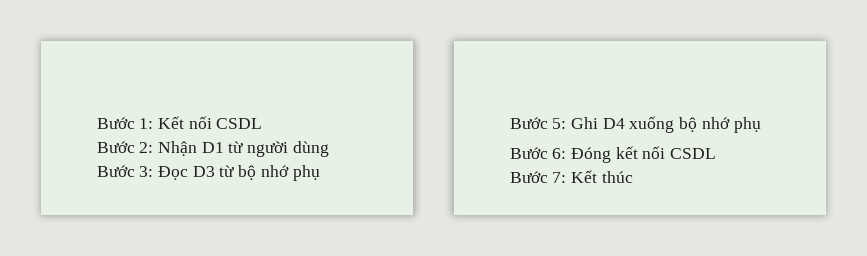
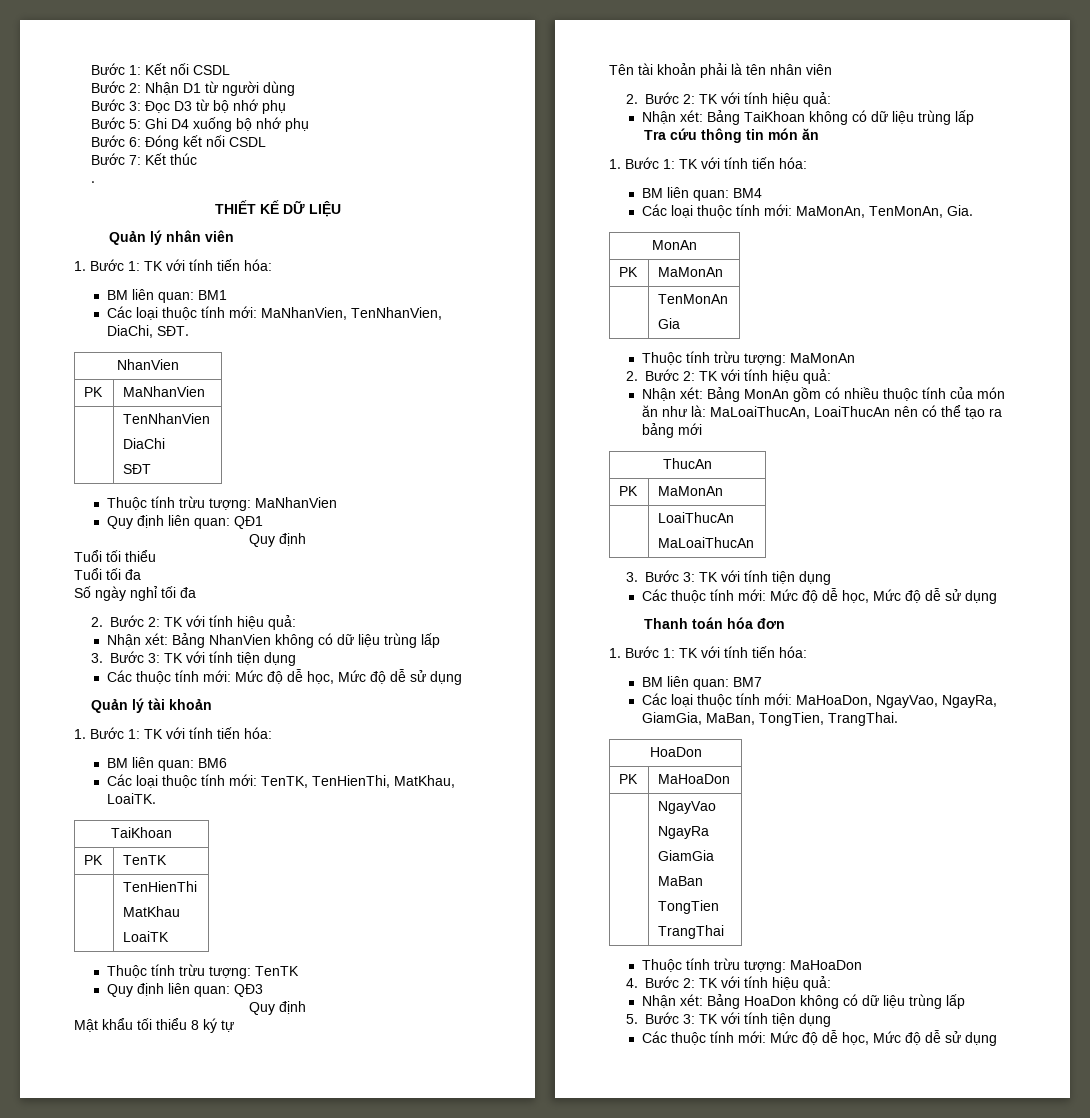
(633, 177) none -> [91,181,96,183] [214,200,341,217] [108,230,234,245] [74,259,272,271] [106,289,227,303] [106,306,442,320] [106,325,189,338] [117,359,179,370] [84,387,104,397] [123,386,206,397] [123,413,211,424] [123,438,166,449] [123,464,152,474] [106,496,337,511] [106,515,263,529] [249,533,306,547] [74,550,156,562] [74,568,141,580] [74,586,196,601] [91,615,297,630] [106,633,440,648] [91,651,297,666] [106,669,462,685] [91,698,213,713] [74,727,272,739] [106,757,227,771] [106,774,455,788] [106,793,156,804] [111,827,172,838] [84,855,104,865] [123,855,168,865] [123,881,198,892] [123,906,181,917] [123,931,170,942] [106,964,299,979] [106,983,263,997] [249,1001,306,1015] [74,1018,234,1033] [609,63,832,78] [626,92,832,107] [641,110,974,125] [643,128,819,143] [609,157,807,169] [641,187,762,201] [641,204,973,218] [652,240,697,250] [619,267,639,277] [658,267,724,277] [658,294,729,304] [658,318,681,329] [641,351,855,366] [626,369,832,384] [641,387,1005,402] [641,405,1002,419] [641,423,702,438] [663,458,712,469] [619,486,639,496] [658,486,724,496] [658,512,735,523] [658,537,755,548] [626,570,832,585] [641,588,997,604] [643,617,785,629] [609,646,807,658] [641,676,762,690] [641,693,997,708] [641,712,898,726] [649,747,702,757] [619,774,639,784] [658,774,731,784] [658,801,717,814] [658,826,710,839] [658,850,715,861] [658,876,704,886] [658,900,720,914] [658,925,725,939] [641,958,862,973] [626,976,832,991] [641,994,965,1009] [626,1012,832,1027] [641,1030,997,1046] // . // THIẾT KẾ DỮ LIỆU // Quản lý nhân viên // 1. Bước 1: TK với tính tiến hóa: // BM liên quan: BM1 // Các loại thuộc tính mới: MaNhanVien, TenNhanVien, DiaChi, SĐT. // NhanVien // PK | MaNhanVien // | TenNhanVien // DiaChi // SĐT // Thuộc tính trừu tượng: MaNhanVien // Quy định liên quan: QĐ1 // Quy định // Tuổi tối thiểu // Tuổi tối đa // Số ngày nghỉ tối đa // 2. Bước 2: TK với tính hiệu quả: // Nhận xét: Bảng NhanVien không có dữ liệu trùng lấp // 3. Bước 3: TK với tính tiện dụng // Các thuộc tính mới: Mức độ dễ học, Mức độ dễ sử dụng // Quản lý tài khoản // 1. Bước 1: TK với tính tiến hóa: // BM liên quan: BM6 // Các loại thuộc tính mới: TenTK, TenHienThi, MatKhau, LoaiTK. // TaiKhoan // PK | TenTK // | TenHienThi // MatKhau // LoaiTK // Thuộc tính trừu tượng: TenTK // Quy định liên quan: QĐ3 // Quy định // Mật khẩu tối thiểu 8 ký tự // Tên tài khoản phải là tên nhân viên // 2. Bước 2: TK với tính hiệu quả: // Nhận xét: Bảng TaiKhoan không có dữ liệu trùng lấp // Tra cứu thông tin món ăn // 1. Bước 1: TK với tính tiến hóa: // BM liên quan: BM4 // Các loại thuộc tính mới: MaMonAn, TenMonAn, Gia. // MonAn // PK | MaMonAn // | TenMonAn // Gia // Thuộc tính trừu tượng: MaMonAn // 2. Bước 2: TK với tính hiệu quả: // Nhận xét: Bảng MonAn gồm có nhiều thuộc tính của món ăn như là: MaLoaiThucAn, LoaiThucAn nên có thể tạo ra bảng mới // ThucAn // PK | MaMonAn // | LoaiThucAn // MaLoaiThucAn // 3. Bước 3: TK với tính tiện dụng // Các thuộc tính mới: Mức độ dễ học, Mức độ dễ sử dụng // Thanh toán hóa đơn // 1. Bước 1: TK với tính tiến hóa: // BM liên quan: BM7 // Các loại thuộc tính mới: MaHoaDon, NgayVao, NgayRa, GiamGia, MaBan, TongTien, TrangThai. // HoaDon // PK | MaHoaDon // | NgayVao // NgayRa // GiamGia // MaBan // TongTien // TrangThai // Thuộc tính trừu tượng: MaHoaDon // 4. Bước 2: TK với tính hiệu quả: // Nhận xét: Bảng HoaDon không có dữ liệu trùng lấp // 5. Bước 3: TK với tính tiện dụng // Các thuộc tính mới: Mức độ dễ học, Mức độ dễ sử dụng

